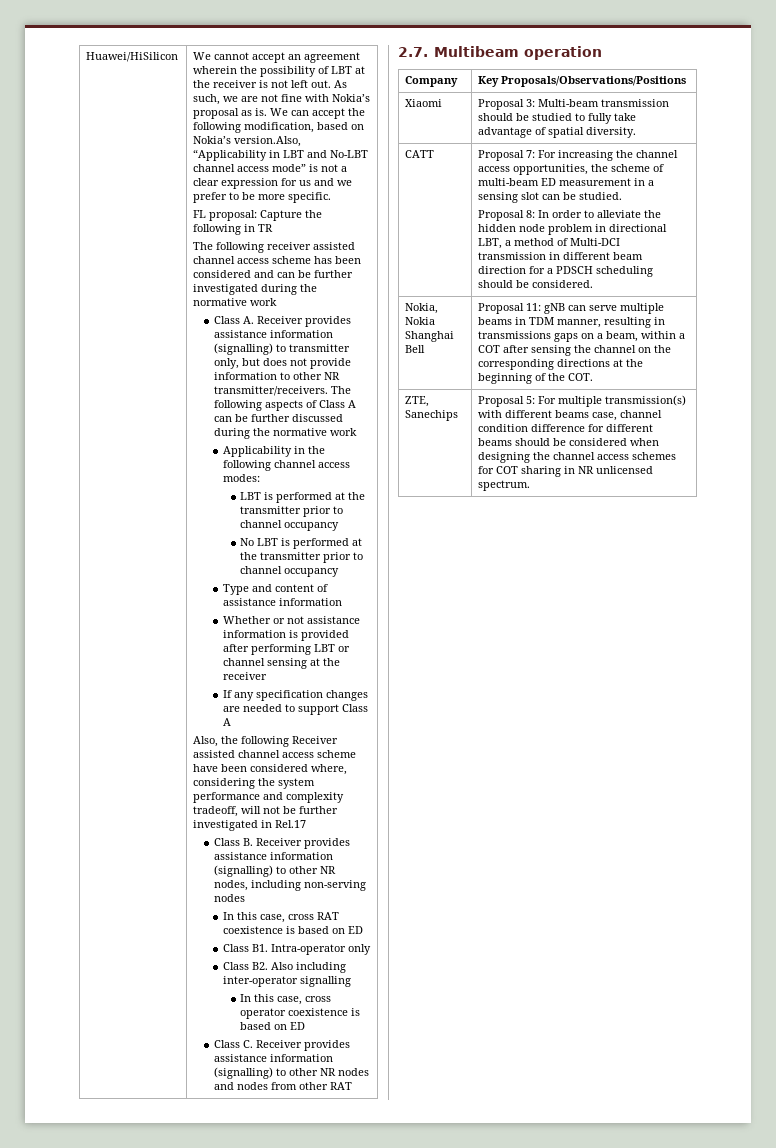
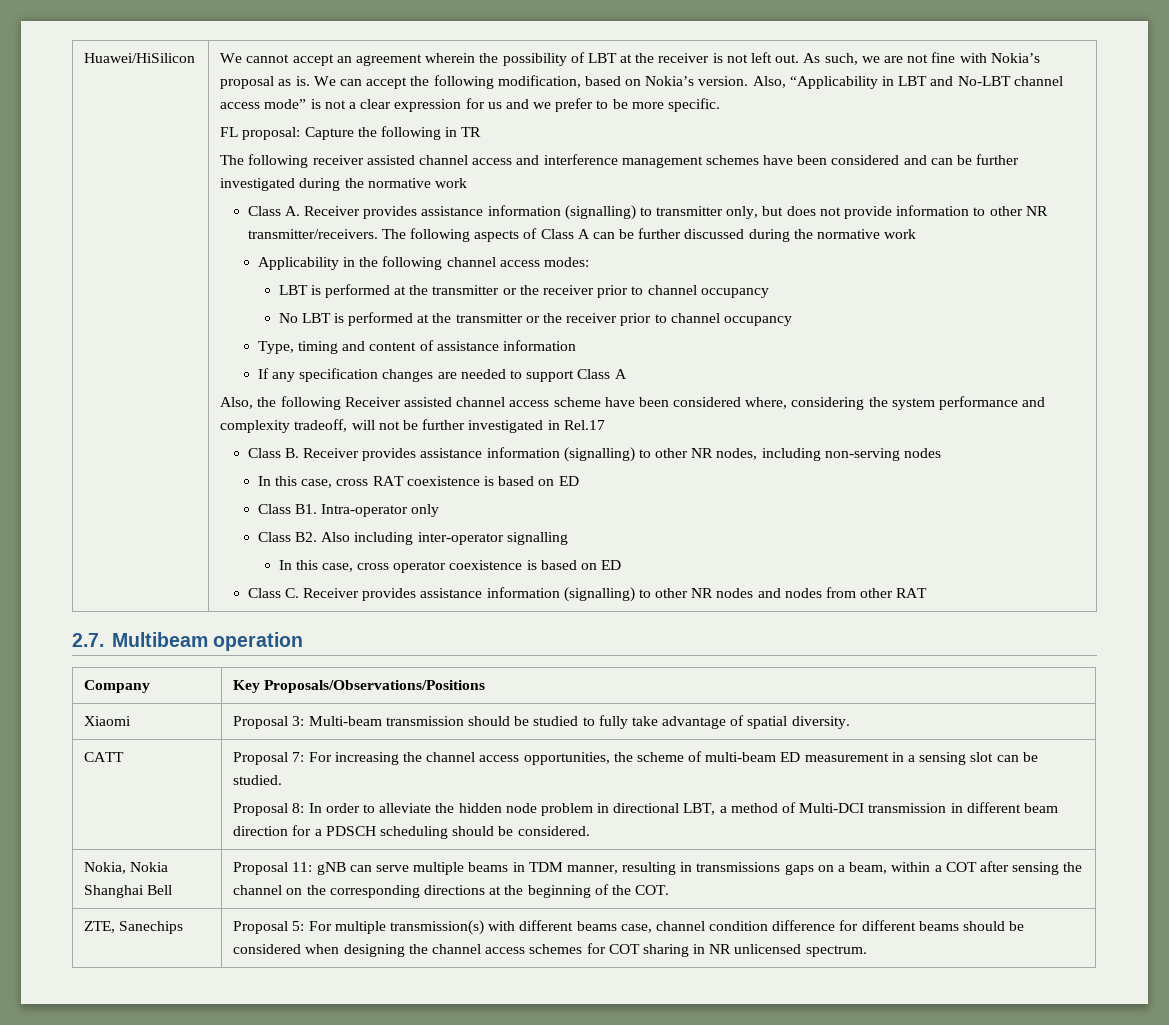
[234,136,302,147] version.Also, -> [698,76,786,88] version. Also,
[272,256,333,264] scheme has -> [516,154,794,168] and interference management schemes have
(302, 510) none -> [502,285,595,295] or the receiver
[323,552,364,563] [240,566,340,577] [222,584,249,595] prior to channel occupancy // Type -> [525,313,792,326] [257,341,339,354] or the receiver prior to channel occupancy // Type, timing
[222,616,360,624] [222,630,349,641] [222,644,350,655] [222,658,340,669] [222,672,267,680] // Whether or not assistance information is provided after performing LBT or channel sensing at the receiver -> (577, 345) none

